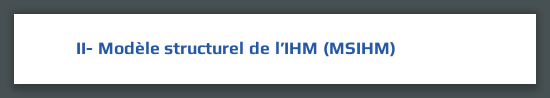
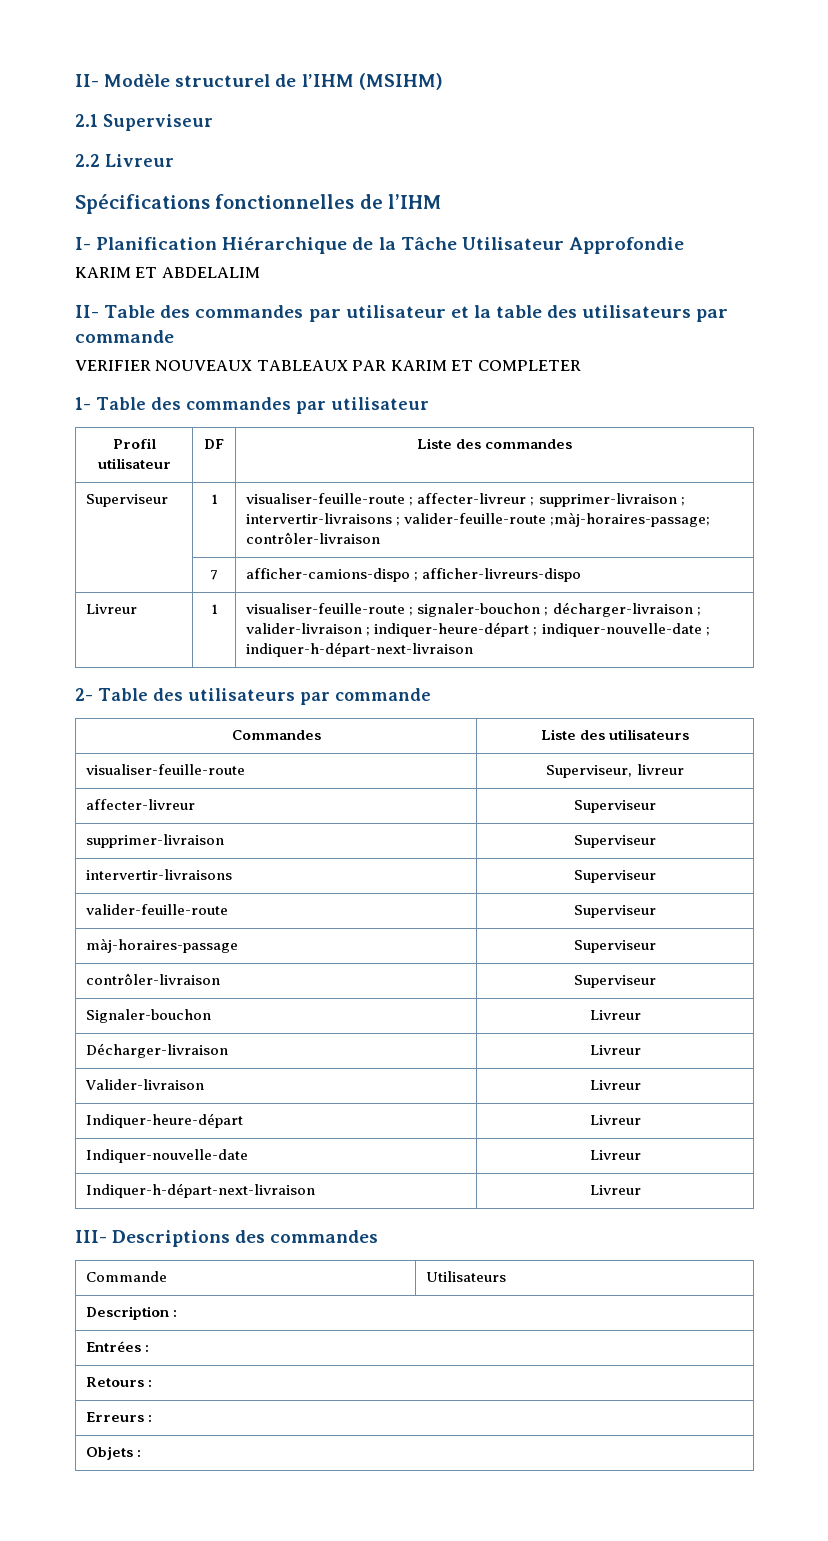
(396, 49) none -> [75,114,213,131] [75,154,174,167] [75,194,442,214] [75,236,684,254] [75,267,260,278] [75,305,729,322] [75,330,174,343] [75,360,581,371] [75,397,429,414] [112,438,156,449] [97,458,171,469] [204,439,224,449] [416,438,573,449] [86,494,169,507] [210,494,218,504] [246,493,685,507] [246,512,711,527] [246,532,381,544] [210,570,218,580] [246,568,582,582] [86,604,138,614] [210,604,218,614] [246,602,701,617] [246,622,710,637] [246,642,474,657] [75,688,431,705] [231,730,321,740] [540,729,690,740] [86,764,246,775] [546,764,684,778] [86,799,196,810] [574,800,656,813] [86,834,225,848] [574,835,656,848] [86,869,233,880] [574,870,656,883] [86,904,229,915] [574,905,656,918] [86,938,239,953] [574,940,656,953] [86,973,221,985] [574,975,656,988] [86,1009,212,1023] [589,1010,641,1020] [86,1043,229,1058] [589,1045,641,1055] [85,1079,205,1090] [589,1080,641,1090] [86,1113,244,1128] [589,1115,641,1125] [86,1149,249,1163] [589,1150,641,1160] [86,1183,316,1198] [589,1185,641,1195] [75,1230,379,1247] [86,1271,168,1282] [426,1271,507,1282] [86,1306,178,1320] [86,1341,150,1352] [86,1377,153,1387] [86,1412,153,1422] [86,1446,142,1460] // 2.1 Superviseur // 2.2 Livreur // Spécifications fonctionnelles de l’IHM // I- Planification Hiérarchique de la Tâche Utilisateur Approfondie // KARIM ET ABDELALIM // II- Table des commandes par utilisateur et la table des utilisateurs par commande // VERIFIER NOUVEAUX TABLEAUX PAR KARIM ET COMPLETER // 1- Table des commandes par utilisateur // Profil utilisateur | DF | Liste des commandes // Superviseur | 1 | visualiser-feuille-route ; affecter-livreur ; supprimer-livraison ; intervertir-livraisons ; valider-feuille-route ;màj-horaires-passage; contrôler-livraison // | 7 | afficher-camions-dispo ; afficher-livreurs-dispo // Livreur | 1 | visualiser-feuille-route ; signaler-bouchon ; décharger-livraison ; valider-livraison ; indiquer-heure-départ ; indiquer-nouvelle-date ; indiquer-h-départ-next-livraison // 2- Table des utilisateurs par commande // Commandes | Liste des utilisateurs // visualiser-feuille-route | Superviseur, livreur // affecter-livreur | Superviseur // supprimer-livraison | Superviseur // intervertir-livraisons | Superviseur // valider-feuille-route | Superviseur // màj-horaires-passage | Superviseur // contrôler-livraison | Superviseur // Signaler-bouchon | Livreur // Décharger-livraison | Livreur // Valider-livraison | Livreur // Indiquer-heure-départ | Livreur // Indiquer-nouvelle-date | Livreur // Indiquer-h-départ-next-livraison | Livreur // III- Descriptions des commandes // Commande | Utilisateurs // Description : // Entrées : // Retours : // Erreurs : // Objets :

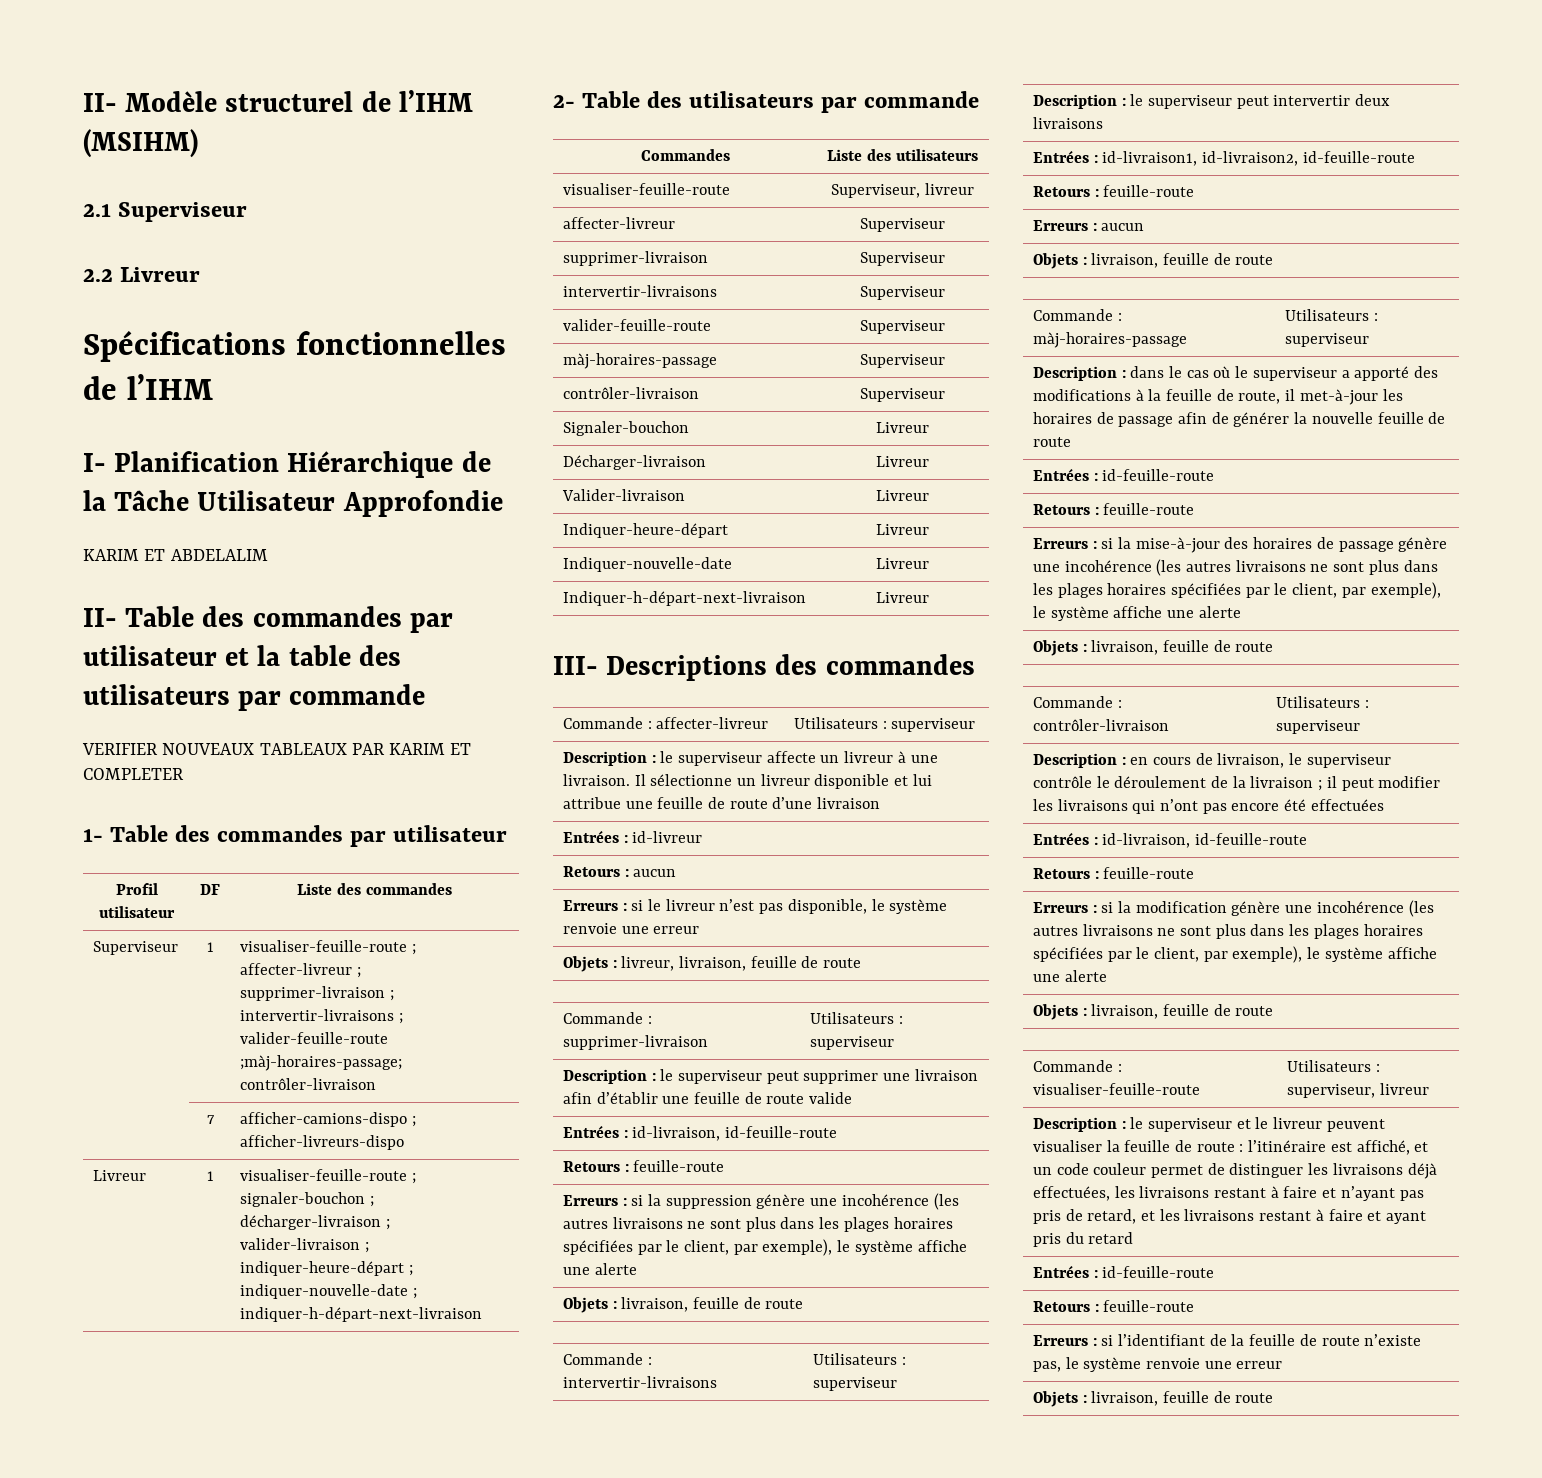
[426,1271,507,1282] [86,1306,178,1320] [86,1341,150,1352] [86,1377,153,1387] [86,1412,153,1422] [86,1446,142,1460] | Utilisateurs // Description : // Entrées : // Retours : // Erreurs : // Objets : -> [647,717,769,729] [793,717,976,732] [562,751,938,766] [562,774,932,789] [562,797,881,809] [562,830,703,843] [562,866,677,877] [562,899,948,914] [562,923,700,934] [562,956,862,972] [562,1012,652,1024] [562,1035,708,1050] [809,1012,903,1024] [809,1036,894,1050] [562,1069,978,1084] [562,1092,853,1104] [562,1125,838,1141] [562,1160,725,1172] [562,1193,959,1210] [562,1217,953,1232] [562,1239,967,1256] [562,1263,637,1275] [562,1297,804,1313] [562,1353,652,1365] [562,1376,717,1388] [812,1353,906,1365] [812,1377,897,1391] [1032,94,1391,109] [1032,117,1103,129] [1032,150,1415,166] [1032,185,1195,197] [1032,220,1145,231] [1032,253,1274,269] [1032,309,1122,321] [1032,332,1187,348] [1284,309,1378,321] [1284,333,1369,347] [1032,366,1439,381] [1032,389,1403,405] [1032,412,1446,427] [1032,437,1071,447] [1032,468,1215,481] [1032,503,1195,515] [1032,537,1448,553] [1032,559,1438,576] [1032,582,1441,599] [1032,606,1241,621] [1032,640,1274,656] [1032,696,1122,708] [1032,719,1169,731] [1275,696,1369,708] [1275,720,1360,734] [1032,753,1391,768] [1032,776,1441,791] [1032,799,1384,814] [1032,832,1308,848] [1032,867,1195,879] [1032,900,1434,917] [1032,924,1423,939] [1032,946,1437,963] [1032,970,1107,982] [1032,1004,1274,1020] [1032,1060,1122,1072] [1032,1083,1200,1095] [1286,1060,1380,1072] [1286,1083,1429,1098] [1032,1117,1385,1132] [1032,1140,1429,1155] [1032,1163,1437,1179] [1032,1186,1424,1201] [1032,1209,1427,1224] [1032,1232,1134,1247] [1032,1265,1215,1278] [1032,1300,1195,1312] [1032,1334,1422,1346] [1032,1357,1283,1372] [1032,1391,1274,1407] : affecter-livreur | Utilisateurs : superviseur // Description : le superviseur affecte un livreur à une livraison. Il sélectionne un livreur disponible et lui attribue une feuille de route d’une livraison // Entrées : id-livreur // Retours : aucun // Erreurs : si le livreur n’est pas disponible, le système renvoie une erreur // Objets : livreur, livraison, feuille de route // Commande : supprimer-livraison | Utilisateurs : superviseur // Description : le superviseur peut supprimer une livraison afin d’établir une feuille de route valide // Entrées : id-livraison, id-feuille-route // Retours : feuille-route // Erreurs : si la suppression génère une incohérence (les autres livraisons ne sont plus dans les plages horaires spécifiées par le client, par exemple), le système affiche une alerte // Objets : livraison, feuille de route // Commande : intervertir-livraisons | Utilisateurs : superviseur // Description : le superviseur peut intervertir deux livraisons // Entrées : id-livraison1, id-livraison2, id-feuille-route // Retours : feuille-route // Erreurs : aucun // Objets : livraison, feuille de route // Commande : màj-horaires-passage | Utilisateurs : superviseur // Description : dans le cas où le superviseur a apporté des modifications à la feuille de route, il met-à-jour les horaires de passage afin de générer la nouvelle feuille de route // Entrées : id-feuille-route // Retours : feuille-route // Erreurs : si la mise-à-jour des horaires de passage génère une incohérence (les autres livraisons ne sont plus dans les plages horaires spécifiées par le client, par exemple), le système affiche une alerte // Objets : livraison, feuille de route // Commande : contrôler-livraison | Utilisateurs : superviseur // Description : en cours de livraison, le superviseur contrôle le déroulement de la livraison ; il peut modifier les livraisons qui n’ont pas encore été effectuées // Entrées : id-livraison, id-feuille-route // Retours : feuille-route // Erreurs : si la modification génère une incohérence (les autres livraisons ne sont plus dans les plages horaires spécifiées par le client, par exemple), le système affiche une alerte // Objets : livraison, feuille de route // Commande : visualiser-feuille-route | Utilisateurs : superviseur, livreur // Description : le superviseur et le livreur peuvent visualiser la feuille de route : l’itinéraire est affiché, et un code couleur permet de distinguer les livraisons déjà effectuées, les livraisons restant à faire et n’ayant pas pris de retard, et les livraisons restant à faire et ayant pris du retard // Entrées : id-feuille-route // Retours : feuille-route // Erreurs : si l’identifiant de la feuille de route n’existe pas, le système renvoie une erreur // Objets : livraison, feuille de route

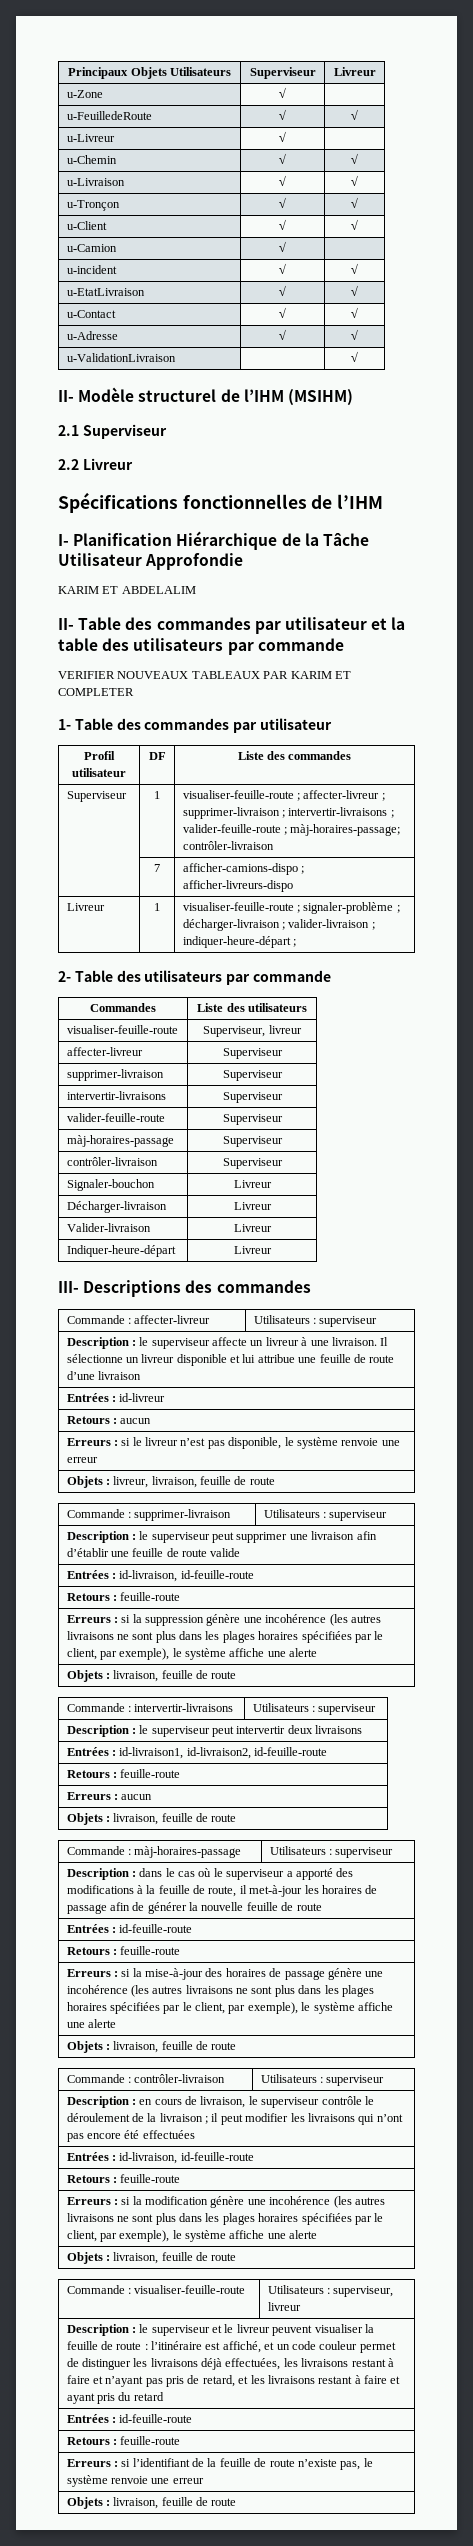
(83, 102) none -> [68,67,231,79] [249,67,316,79] [333,67,376,76] [66,90,103,98] [279,87,286,98] [66,111,152,120] [279,109,286,120] [351,109,358,120] [66,134,115,142] [279,131,286,142] [66,155,117,164] [279,153,286,164] [351,153,358,164] [66,178,125,186] [279,175,286,186] [351,175,358,186] [66,200,120,211] [279,197,286,208] [351,197,358,208] [66,221,107,230] [279,219,286,230] [351,219,358,230] [66,244,117,252] [279,241,286,252] [66,265,117,274] [279,263,286,274] [351,263,358,274] [66,288,145,296] [279,285,286,296] [351,285,358,296] [66,310,116,318] [279,307,286,318] [351,307,358,318] [66,331,118,340] [279,329,286,340] [351,329,358,340] [66,353,176,362] [351,351,358,362] Principaux Objets Utilisateurs | Superviseur | Livreur // u-Zone | √ | // u-FeuilledeRoute | √ | √ // u-Livreur | √ | // u-Chemin | √ | √ // u-Livraison | √ | √ // u-Tronçon | √ | √ // u-Client | √ | √ // u-Camion | √ | // u-incident | √ | √ // u-EtatLivraison | √ | √ // u-Contact | √ | √ // u-Adresse | √ | √ // u-ValidationLivraison | | √ //
[239,1055,402,1071] ;màj-horaires-passage; -> [283,824,401,836] ; màj-horaires-passage;
[239,1192,365,1207] signaler-bouchon -> [303,902,394,914] signaler-problème
[239,1284,417,1299] [239,1307,482,1322] indiquer-nouvelle-date ; indiquer-h-départ-next-livraison -> (296, 943) none
[562,557,732,572] [876,558,929,569] [562,591,806,606] [876,592,929,603] // Indiquer-nouvelle-date | Livreur // Indiquer-h-départ-next-livraison | Livreur -> (272, 1250) none

